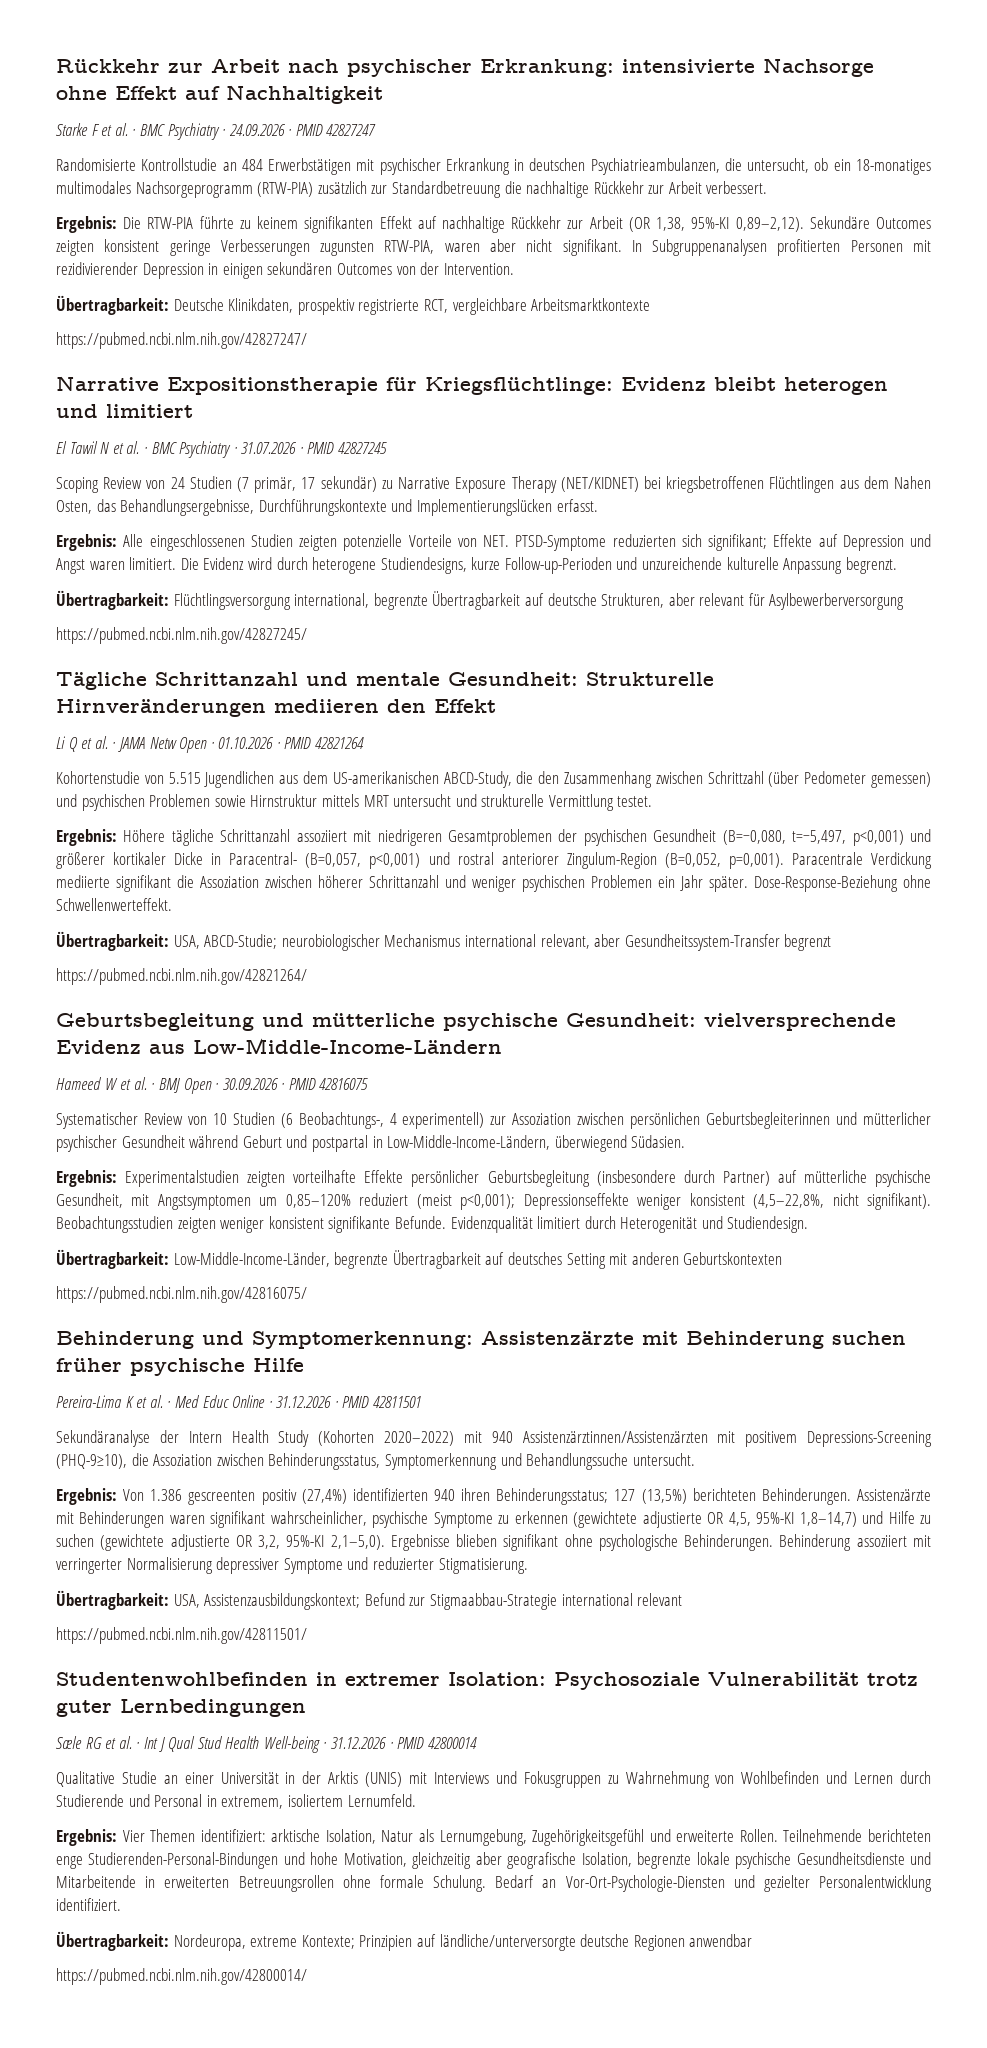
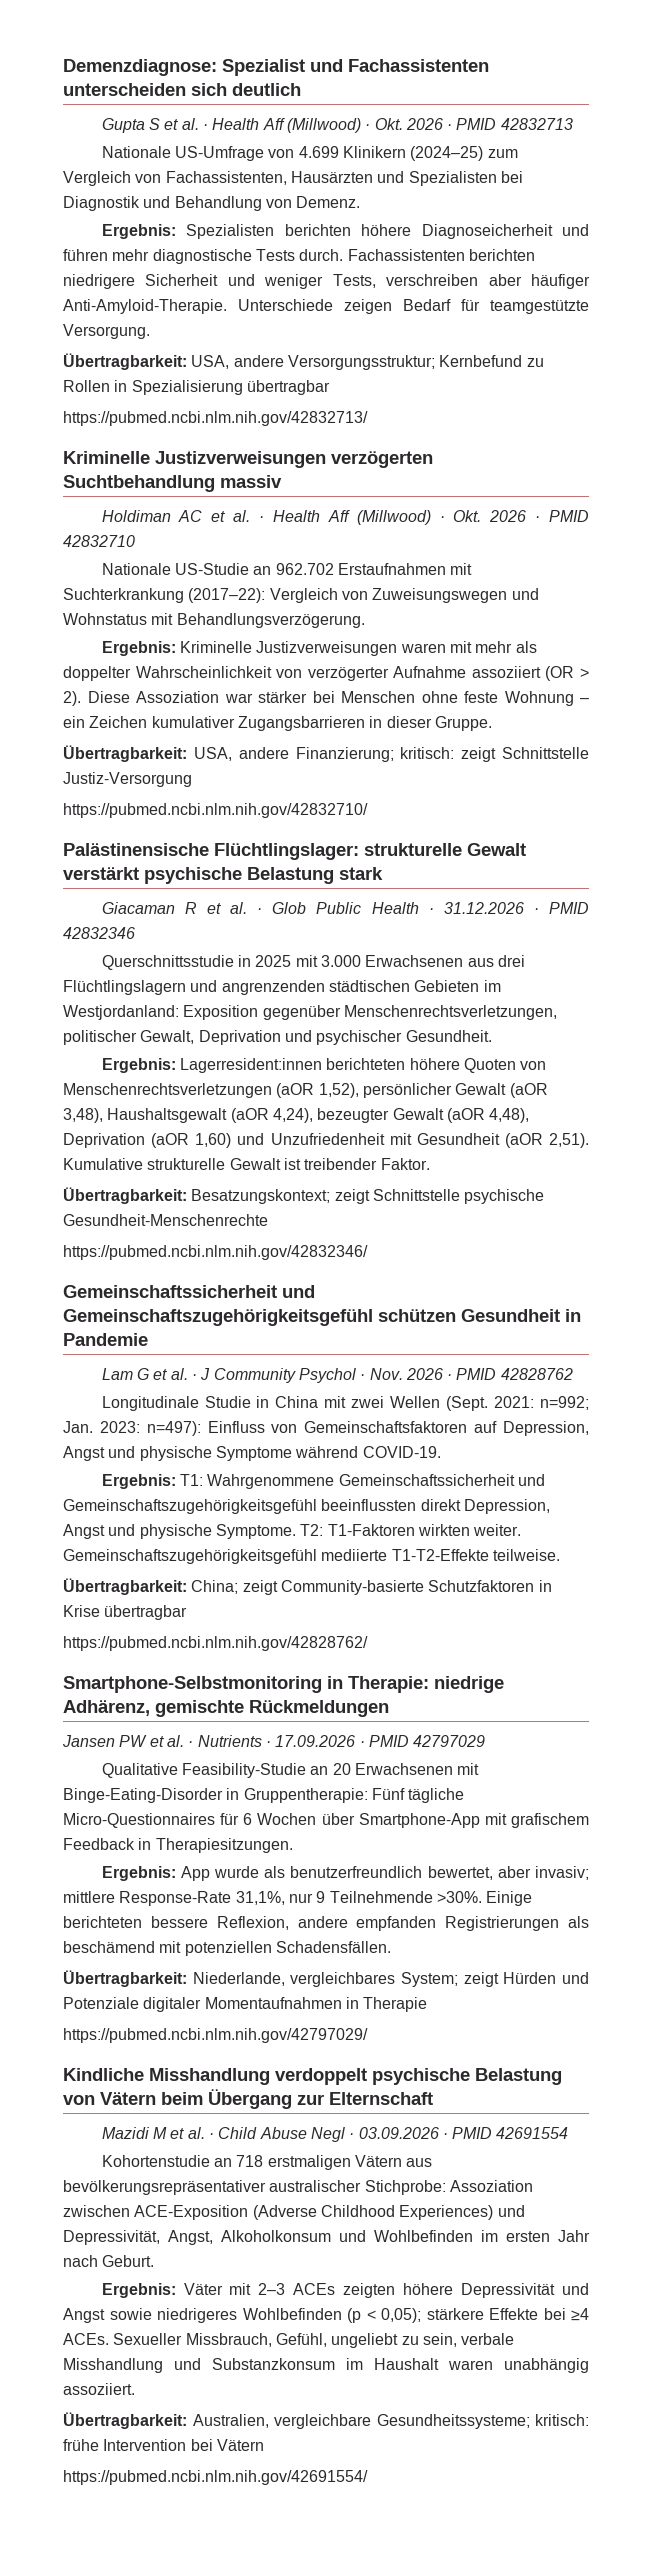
[56,58,874,77] [56,85,383,104] [56,123,377,140] [56,158,931,175] [56,181,768,198] [56,216,931,233] [56,239,932,256] [56,262,514,279] [56,295,651,315] [56,332,307,349] [56,376,888,395] [56,404,193,418] [56,441,388,458] [56,476,932,493] [56,499,598,516] [56,534,931,551] [56,557,897,574] [56,590,905,610] [56,627,307,644] [56,672,714,690] [56,699,496,717] [56,736,365,753] [56,771,931,788] [56,794,653,811] [56,829,932,846] [56,852,932,869] [56,875,931,892] [56,898,172,911] [56,931,832,951] [56,968,307,985] [56,1013,896,1031] [56,1038,502,1054] [56,1077,369,1094] [56,1112,931,1129] [56,1135,686,1152] [56,1170,932,1187] [56,1193,931,1210] [56,1216,809,1233] [56,1249,783,1269] [56,1286,307,1303] [56,1331,906,1349] [56,1358,304,1376] [56,1395,422,1408] [56,1430,932,1447] [56,1453,695,1470] [56,1488,931,1505] [56,1511,932,1528] [56,1534,931,1551] [56,1557,528,1574] [56,1590,683,1610] [56,1627,307,1644] [56,1672,918,1690] [56,1699,306,1717] [56,1736,477,1753] [56,1771,932,1788] [56,1794,416,1809] [56,1829,931,1846] [56,1852,931,1869] [56,1875,932,1892] [56,1898,121,1911] [56,1931,753,1951] [56,1968,307,1985] Rückkehr zur Arbeit nach psychischer Erkrankung: intensivierte Nachsorge ohne Effekt auf Nachhaltigkeit // Starke F et al. · BMC Psychiatry · 24.09.2026 · PMID 42827247 // Randomisierte Kontrollstudie an 484 Erwerbstätigen mit psychischer Erkrankung in deutschen Psychiatrieambulanzen, die untersucht, ob ein 18-monatiges multimodales Nachsorgeprogramm (RTW-PIA) zusätzlich zur Standardbetreuung die nachhaltige Rückkehr zur Arbeit verbessert. // Ergebnis: Die RTW-PIA führte zu keinem signifikanten Effekt auf nachhaltige Rückkehr zur Arbeit (OR 1,38, 95%-KI 0,89–2,12). Sekundäre Outcomes zeigten konsistent geringe Verbesserungen zugunsten RTW-PIA, waren aber nicht signifikant. In Subgruppenanalysen profitierten Personen mit rezidivierender Depression in einigen sekundären Outcomes von der Intervention. // Übertragbarkeit: Deutsche Klinikdaten, prospektiv registrierte RCT, vergleichbare Arbeitsmarktkontexte // https://pubmed.ncbi.nlm.nih.gov/42827247/ // Narrative Expositionstherapie für Kriegsflüchtlinge: Evidenz bleibt heterogen und limitiert // El Tawil N et al. · BMC Psychiatry · 31.07.2026 · PMID 42827245 // Scoping Review von 24 Studien (7 primär, 17 sekundär) zu Narrative Exposure Therapy (NET/KIDNET) bei kriegsbetroffenen Flüchtlingen aus dem Nahen Osten, das Behandlungsergebnisse, Durchführungskontexte und Implementierungslücken erfasst. // Ergebnis: Alle eingeschlossenen Studien zeigten potenzielle Vorteile von NET. PTSD-Symptome reduzierten sich signifikant; Effekte auf Depression und Angst waren limitiert. Die Evidenz wird durch heterogene Studiendesigns, kurze Follow-up-Perioden und unzureichende kulturelle Anpassung begrenzt. // Übertragbarkeit: Flüchtlingsversorgung international, begrenzte Übertragbarkeit auf deutsche Strukturen, aber relevant für Asylbewerberversorgung // https://pubmed.ncbi.nlm.nih.gov/42827245/ // Tägliche Schrittanzahl und mentale Gesundheit: Strukturelle Hirnveränderungen mediieren den Effekt // Li Q et al. · JAMA Netw Open · 01.10.2026 · PMID 42821264 // Kohortenstudie von 5.515 Jugendlichen aus dem US-amerikanischen ABCD-Study, die den Zusammenhang zwischen Schrittzahl (über Pedometer gemessen) und psychischen Problemen sowie Hirnstruktur mittels MRT untersucht und strukturelle Vermittlung testet. // Ergebnis: Höhere tägliche Schrittanzahl assoziiert mit niedrigeren Gesamtproblemen der psychischen Gesundheit (B=−0,080, t=−5,497, p<0,001) und größerer kortikaler Dicke in Paracentral- (B=0,057, p<0,001) und rostral anteriorer Zingulum-Region (B=0,052, p=0,001). Paracentrale Verdickung mediierte signifikant die Assoziation zwischen höherer Schrittanzahl und weniger psychischen Problemen ein Jahr später. Dose-Response-Beziehung ohne Schwellenwerteffekt. // Übertragbarkeit: USA, ABCD-Studie; neurobiologischer Mechanismus international relevant, aber Gesundheitssystem-Transfer begrenzt // https://pubmed.ncbi.nlm.nih.gov/42821264/ // Geburtsbegleitung und mütterliche psychische Gesundheit: vielversprechende Evidenz aus Low-Middle-Income-Ländern // Hameed W et al. · BMJ Open · 30.09.2026 · PMID 42816075 // Systematischer Review von 10 Studien (6 Beobachtungs-, 4 experimentell) zur Assoziation zwischen persönlichen Geburtsbegleiterinnen und mütterlicher psychischer Gesundheit während Geburt und postpartal in Low-Middle-Income-Ländern, überwiegend Südasien. // Ergebnis: Experimentalstudien zeigten vorteilhafte Effekte persönlicher Geburtsbegleitung (insbesondere durch Partner) auf mütterliche psychische Gesundheit, mit Angstsymptomen um 0,85–120% reduziert (meist p<0,001); Depressionseffekte weniger konsistent (4,5–22,8%, nicht signifikant). Beobachtungsstudien zeigten weniger konsistent signifikante Befunde. Evidenzqualität limitiert durch Heterogenität und Studiendesign. // Übertragbarkeit: Low-Middle-Income-Länder, begrenzte Übertragbarkeit auf deutsches Setting mit anderen Geburtskontexten // https://pubmed.ncbi.nlm.nih.gov/42816075/ // Behinderung und Symptomerkennung: Assistenzärzte mit Behinderung suchen früher psychische Hilfe // Pereira-Lima K et al. · Med Educ Online · 31.12.2026 · PMID 42811501 // Sekundäranalyse der Intern Health Study (Kohorten 2020–2022) mit 940 Assistenzärztinnen/Assistenzärzten mit positivem Depressions-Screening (PHQ-9≥10), die Assoziation zwischen Behinderungsstatus, Symptomerkennung und Behandlungssuche untersucht. // Ergebnis: Von 1.386 gescreenten positiv (27,4%) identifizierten 940 ihren Behinderungsstatus; 127 (13,5%) berichteten Behinderungen. Assistenzärzte mit Behinderungen waren signifikant wahrscheinlicher, psychische Symptome zu erkennen (gewichtete adjustierte OR 4,5, 95%-KI 1,8–14,7) und Hilfe zu suchen (gewichtete adjustierte OR 3,2, 95%-KI 2,1–5,0). Ergebnisse blieben signifikant ohne psychologische Behinderungen. Behinderung assoziiert mit verringerter Normalisierung depressiver Symptome und reduzierter Stigmatisierung. // Übertragbarkeit: USA, Assistenzausbildungskontext; Befund zur Stigmaabbau-Strategie international relevant // https://pubmed.ncbi.nlm.nih.gov/42811501/ // Studentenwohlbefinden in extremer Isolation: Psychosoziale Vulnerabilität trotz guter Lernbedingungen // Sæle RG et al. · Int J Qual Stud Health Well-being · 31.12.2026 · PMID 42800014 // Qualitative Studie an einer Universität in der Arktis (UNIS) mit Interviews und Fokusgruppen zu Wahrnehmung von Wohlbefinden und Lernen durch Studierende und Personal in extremem, isoliertem Lernumfeld. // Ergebnis: Vier Themen identifiziert: arktische Isolation, Natur als Lernumgebung, Zugehörigkeitsgefühl und erweiterte Rollen. Teilnehmende berichteten enge Studierenden-Personal-Bindungen und hohe Motivation, gleichzeitig aber geografische Isolation, begrenzte lokale psychische Gesundheitsdienste und Mitarbeitende in erweiterten Betreuungsrollen ohne formale Schulung. Bedarf an Vor-Ort-Psychologie-Diensten und gezielter Personalentwicklung identifiziert. // Übertragbarkeit: Nordeuropa, extreme Kontexte; Prinzipien auf ländliche/unterversorgte deutsche Regionen anwendbar // https://pubmed.ncbi.nlm.nih.gov/42800014/ -> [63,59,489,76] [63,83,301,96] [101,118,573,133] [101,146,518,161] [63,171,523,186] [63,196,361,211] [101,224,589,239] [63,249,535,264] [63,274,590,289] [63,299,589,314] [63,324,150,339] [63,353,544,370] [63,380,330,395] [63,411,368,426] [63,451,433,468] [63,475,282,492] [101,510,590,525] [63,535,135,547] [101,563,473,575] [63,588,539,603] [63,613,365,628] [101,641,537,656] [63,666,589,681] [63,691,589,706] [63,716,492,731] [63,745,589,762] [63,772,192,787] [63,803,368,818] [63,843,526,860] [63,867,383,884] [101,902,589,914] [63,927,135,939] [101,955,525,970] [63,980,501,995] [63,1005,557,1020] [63,1030,492,1045] [101,1058,547,1073] [63,1083,548,1098] [63,1108,530,1123] [63,1133,589,1148] [63,1158,430,1170] [63,1187,545,1204] [63,1214,268,1226] [63,1245,368,1260] [63,1285,315,1298] [63,1309,581,1326] [63,1333,148,1346] [101,1368,573,1383] [101,1396,589,1411] [63,1421,589,1436] [63,1446,441,1461] [101,1474,545,1489] [63,1499,550,1514] [63,1524,522,1539] [63,1549,560,1564] [63,1578,552,1595] [63,1605,188,1620] [63,1636,368,1651] [63,1676,504,1693] [63,1700,389,1717] [62,1735,486,1747] [101,1763,480,1778] [63,1788,465,1803] [63,1813,589,1828] [63,1838,293,1853] [101,1866,589,1881] [63,1891,533,1906] [63,1916,589,1931] [63,1941,391,1956] [63,1970,590,1987] [63,1997,428,2012] [63,2028,368,2043] [63,2068,562,2085] [63,2089,433,2109] [101,2127,569,2142] [101,2155,433,2170] [63,2180,533,2195] [63,2205,525,2220] [63,2230,590,2245] [63,2255,155,2267] [101,2283,589,2298] [63,2308,589,2323] [63,2333,515,2348] [63,2358,589,2373] [63,2383,135,2395] [63,2412,589,2429] [63,2439,264,2451] [63,2470,368,2485] Demenzdiagnose: Spezialist und Fachassistenten unterscheiden sich deutlich // Gupta S et al. · Health Aff (Millwood) · Okt. 2026 · PMID 42832713 // Nationale US-Umfrage von 4.699 Klinikern (2024–25) zum Vergleich von Fachassistenten, Hausärzten und Spezialisten bei Diagnostik und Behandlung von Demenz. // Ergebnis: Spezialisten berichten höhere Diagnoseicherheit und führen mehr diagnostische Tests durch. Fachassistenten berichten niedrigere Sicherheit und weniger Tests, verschreiben aber häufiger Anti-Amyloid-Therapie. Unterschiede zeigen Bedarf für teamgestützte Versorgung. // Übertragbarkeit: USA, andere Versorgungsstruktur; Kernbefund zu Rollen in Spezialisierung übertragbar // https://pubmed.ncbi.nlm.nih.gov/42832713/ // Kriminelle Justizverweisungen verzögerten Suchtbehandlung massiv // Holdiman AC et al. · Health Aff (Millwood) · Okt. 2026 · PMID 42832710 // Nationale US-Studie an 962.702 Erstaufnahmen mit Suchterkrankung (2017–22): Vergleich von Zuweisungswegen und Wohnstatus mit Behandlungsverzögerung. // Ergebnis: Kriminelle Justizverweisungen waren mit mehr als doppelter Wahrscheinlichkeit von verzögerter Aufnahme assoziiert (OR > 2). Diese Assoziation war stärker bei Menschen ohne feste Wohnung – ein Zeichen kumulativer Zugangsbarrieren in dieser Gruppe. // Übertragbarkeit: USA, andere Finanzierung; kritisch: zeigt Schnittstelle Justiz-Versorgung // https://pubmed.ncbi.nlm.nih.gov/42832710/ // Palästinensische Flüchtlingslager: strukturelle Gewalt verstärkt psychische Belastung stark // Giacaman R et al. · Glob Public Health · 31.12.2026 · PMID 42832346 // Querschnittsstudie in 2025 mit 3.000 Erwachsenen aus drei Flüchtlingslagern und angrenzenden städtischen Gebieten im Westjordanland: Exposition gegenüber Menschenrechtsverletzungen, politischer Gewalt, Deprivation und psychischer Gesundheit. // Ergebnis: Lagerresident:innen berichteten höhere Quoten von Menschenrechtsverletzungen (aOR 1,52), persönlicher Gewalt (aOR 3,48), Haushaltsgewalt (aOR 4,24), bezeugter Gewalt (aOR 4,48), Deprivation (aOR 1,60) und Unzufriedenheit mit Gesundheit (aOR 2,51). Kumulative strukturelle Gewalt ist treibender Faktor. // Übertragbarkeit: Besatzungskontext; zeigt Schnittstelle psychische Gesundheit-Menschenrechte // https://pubmed.ncbi.nlm.nih.gov/42832346/ // Gemeinschaftssicherheit und Gemeinschaftszugehörigkeitsgefühl schützen Gesundheit in Pandemie // Lam G et al. · J Community Psychol · Nov. 2026 · PMID 42828762 // Longitudinale Studie in China mit zwei Wellen (Sept. 2021: n=992; Jan. 2023: n=497): Einfluss von Gemeinschaftsfaktoren auf Depression, Angst und physische Symptome während COVID-19. // Ergebnis: T1: Wahrgenommene Gemeinschaftssicherheit und Gemeinschaftszugehörigkeitsgefühl beeinflussten direkt Depression, Angst und physische Symptome. T2: T1-Faktoren wirkten weiter. Gemeinschaftszugehörigkeitsgefühl mediierte T1-T2-Effekte teilweise. // Übertragbarkeit: China; zeigt Community-basierte Schutzfaktoren in Krise übertragbar // https://pubmed.ncbi.nlm.nih.gov/42828762/ // Smartphone-Selbstmonitoring in Therapie: niedrige Adhärenz, gemischte Rückmeldungen // Jansen PW et al. · Nutrients · 17.09.2026 · PMID 42797029 // Qualitative Feasibility-Studie an 20 Erwachsenen mit Binge-Eating-Disorder in Gruppentherapie: Fünf tägliche Micro-Questionnaires für 6 Wochen über Smartphone-App mit grafischem Feedback in Therapiesitzungen. // Ergebnis: App wurde als benutzerfreundlich bewertet, aber invasiv; mittlere Response-Rate 31,1%, nur 9 Teilnehmende >30%. Einige berichteten bessere Reflexion, andere empfanden Registrierungen als beschämend mit potenziellen Schadensfällen. // Übertragbarkeit: Niederlande, vergleichbares System; zeigt Hürden und Potenziale digitaler Momentaufnahmen in Therapie // https://pubmed.ncbi.nlm.nih.gov/42797029/ // Kindliche Misshandlung verdoppelt psychische Belastung von Vätern beim Übergang zur Elternschaft // Mazidi M et al. · Child Abuse Negl · 03.09.2026 · PMID 42691554 // Kohortenstudie an 718 erstmaligen Vätern aus bevölkerungsrepräsentativer australischer Stichprobe: Assoziation zwischen ACE-Exposition (Adverse Childhood Experiences) und Depressivität, Angst, Alkoholkonsum und Wohlbefinden im ersten Jahr nach Geburt. // Ergebnis: Väter mit 2–3 ACEs zeigten höhere Depressivität und Angst sowie niedrigeres Wohlbefinden (p < 0,05); stärkere Effekte bei ≥4 ACEs. Sexueller Missbrauch, Gefühl, ungeliebt zu sein, verbale Misshandlung und Substanzkonsum im Haushalt waren unabhängig assoziiert. // Übertragbarkeit: Australien, vergleichbare Gesundheitssysteme; kritisch: frühe Intervention bei Vätern // https://pubmed.ncbi.nlm.nih.gov/42691554/

